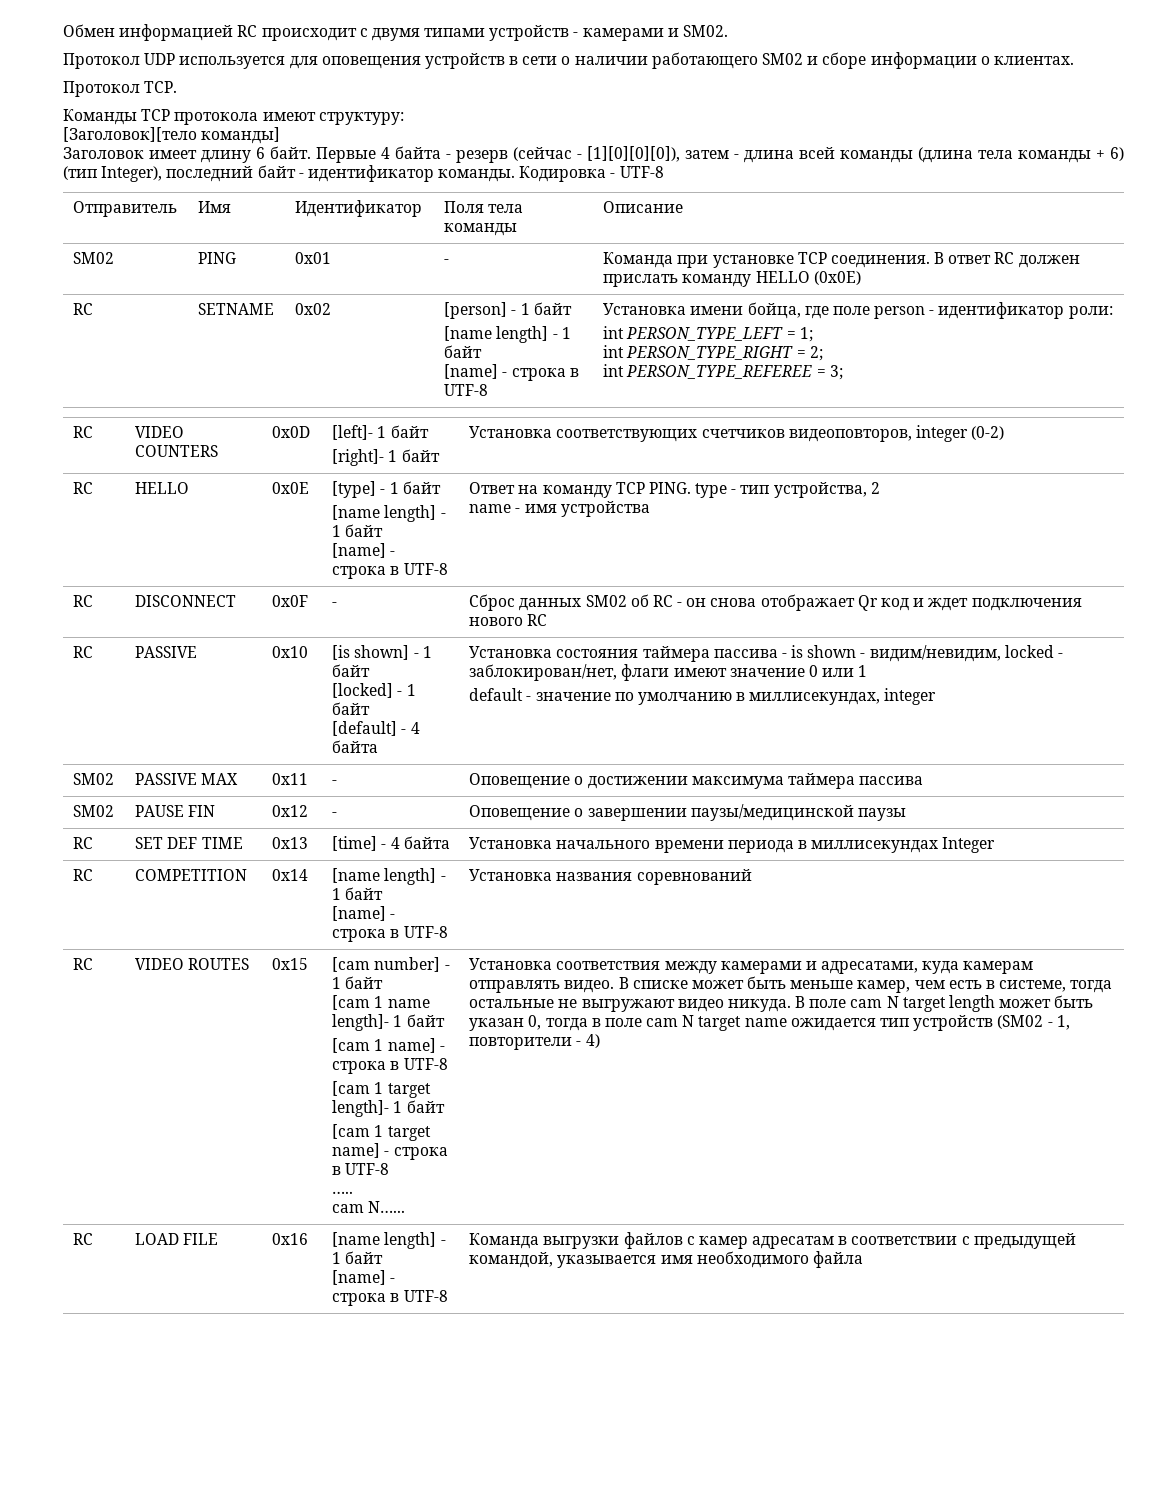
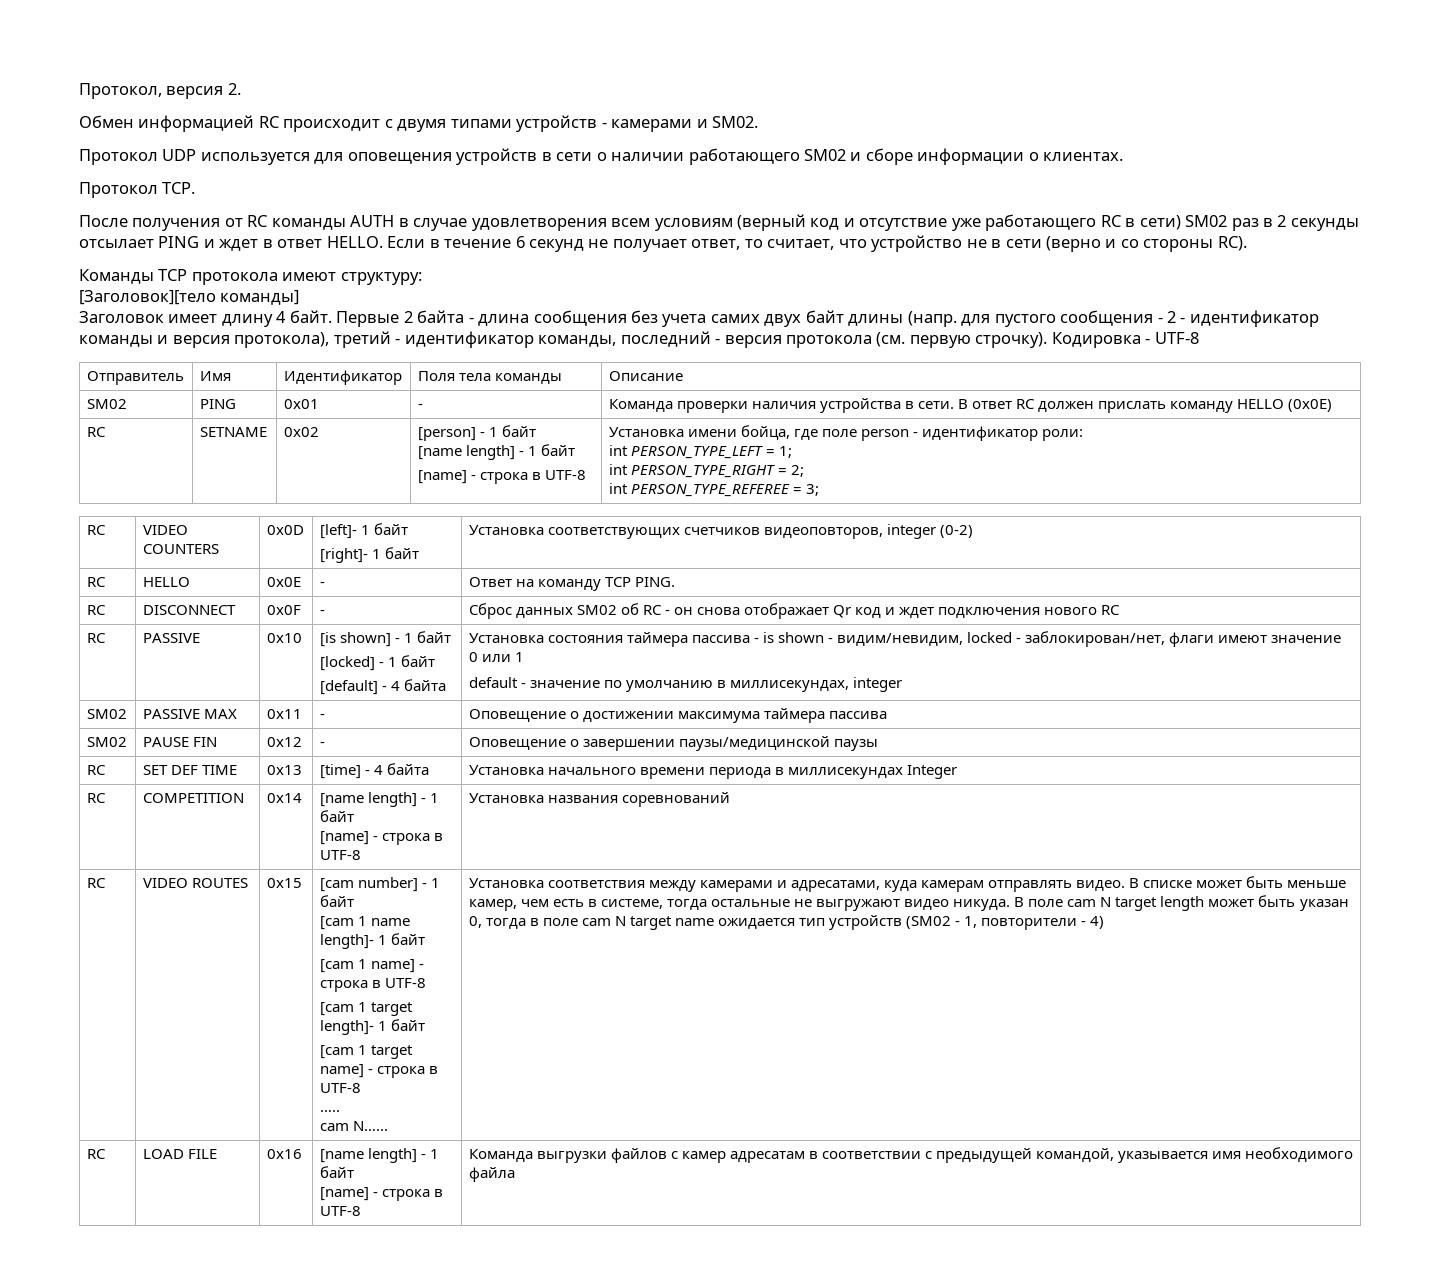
(63, 30) none -> [79,83,241,99] Протокол, версия 2. //
(178, 87) none -> [79,214,1359,231] [79,235,1247,252] // После получения от RC команды AUTH в случае удовлетворения всем условиям (верный код и отсутствие уже работающего RC в сети) SM02 раз в 2 секунды отсылает PING и ждет в ответ HELLO. Если в течение 6 секунд не получает ответ, то считает, что устройство не в сети (верно и со стороны RC).
[256,147,265,159] 6 -> [276,311,287,323] 4
[381,147,390,159] 4 -> [403,311,413,323] 2
[456,146,1124,163] [63,165,516,182] резерв (сейчас - [1][0][0][0]), затем - длина всей команды (длина тела команды + 6) (тип Integer), последний байт - идентификатор команды. -> [478,310,1319,327] [79,331,1048,348] длина сообщения без учета самих двух байт длины (напр. для пустого сообщения - 2 - идентификатор команды и версия протокола), третий - идентификатор команды, последний - версия протокола (см. первую строчку).
[677,252,930,268] при установке TCP соединения. -> [676,398,954,413] проверки наличия устройства в сети.
[332,481,441,498] [332,505,446,522] [332,524,384,537] [332,543,396,558] [332,563,448,579] [type] - 1 байт // [name length] - 1 байт // [name] - строка в UTF-8 -> [319,582,325,587] -
[695,482,880,498] [469,501,650,517] type - тип устройства, 2 // name - имя устройства -> (675, 582) none

